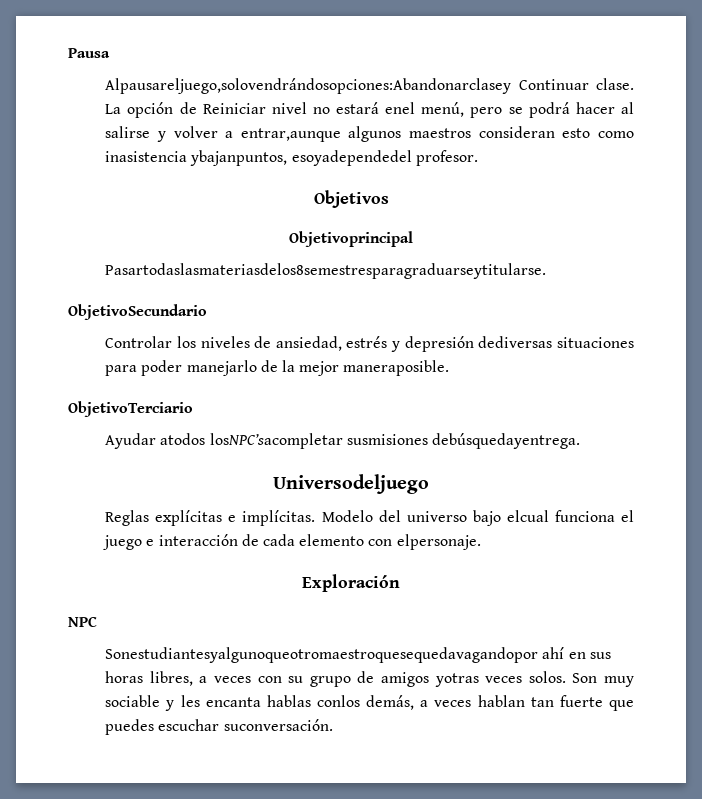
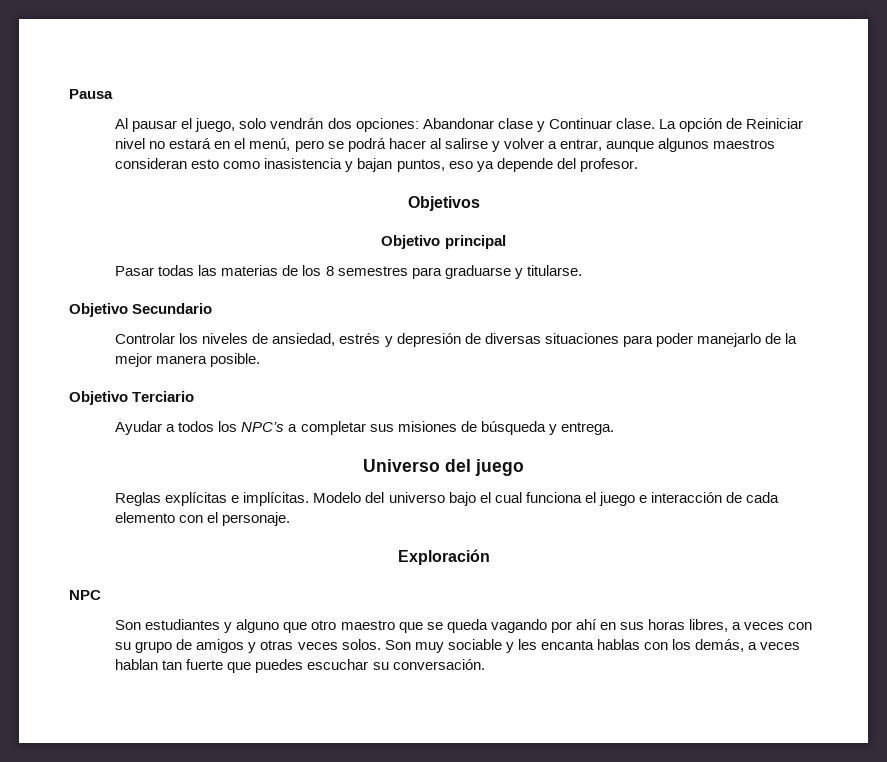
[105,78,512,94] Alpausareljuego,solovendrándosopciones:Abandonarclasey -> [115,118,545,132] Al pausar el juego, solo vendrán dos opciones: Abandonar clase y
[385,102,416,114] enel -> [214,138,246,149] en el
[240,128,341,142] entrar,aunque -> [559,139,655,152] entrar, aunque
[190,150,478,166] [313,190,389,208] [289,231,413,247] [105,263,547,279] [68,304,207,320] ybajanpuntos, esoyadependedel profesor. // Objetivos // Objetivoprincipal // Pasartodaslasmateriasdelos8semestresparagraduarseytitularse. // ObjetivoSecundario -> [345,158,638,172] [407,196,480,211] [381,235,506,249] [115,265,582,279] [69,303,213,317] y bajan puntos, eso ya depende del profesor. // Objetivos // Objetivo principal // Pasar todas las materias de los 8 semestres para graduarse y titularse. // Objetivo Secundario
[478,336,553,348] dediversas -> [464,333,541,344] de diversas
[343,360,450,376] [68,401,193,417] [105,433,580,449] [273,474,429,494] maneraposible. // ObjetivoTerciario // Ayudar atodos losNPC’sacompletar susmisiones debúsquedayentrega. // Universodeljuego -> [156,353,261,367] [69,391,195,405] [115,421,614,435] [363,459,524,476] manera posible. // Objetivo Terciario // Ayudar a todos los NPC’s a completar sus misiones de búsqueda y entrega. // Universo del juego
[506,510,549,522] elcual -> [479,492,522,503] el cual
[396,534,481,550] elpersonaje. -> [207,512,291,526] el personaje.
[105,647,539,663] Sonestudiantesyalgunoqueotromaestroquesequedavagandopor -> [115,619,572,633] Son estudiantes y alguno que otro maestro que se queda vagando por
[434,673,479,687] yotras -> [248,640,294,653] y otras
[316,695,360,707] conlos -> [643,639,692,650] con los
[223,719,333,731] suconversación. -> [372,659,485,670] su conversación.

